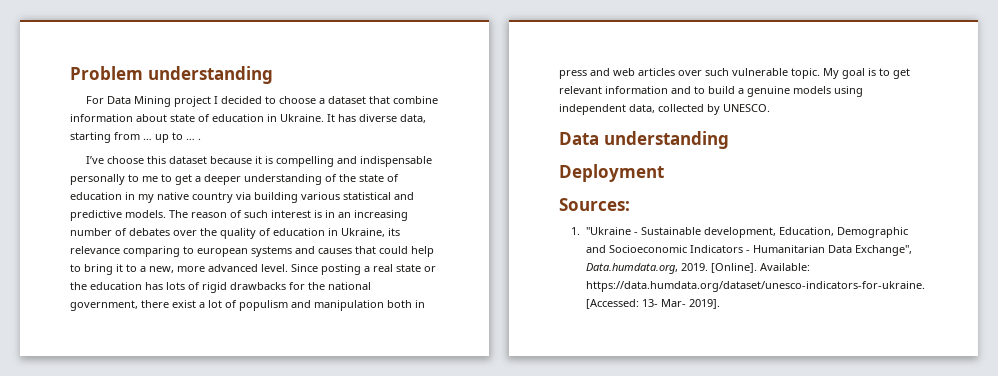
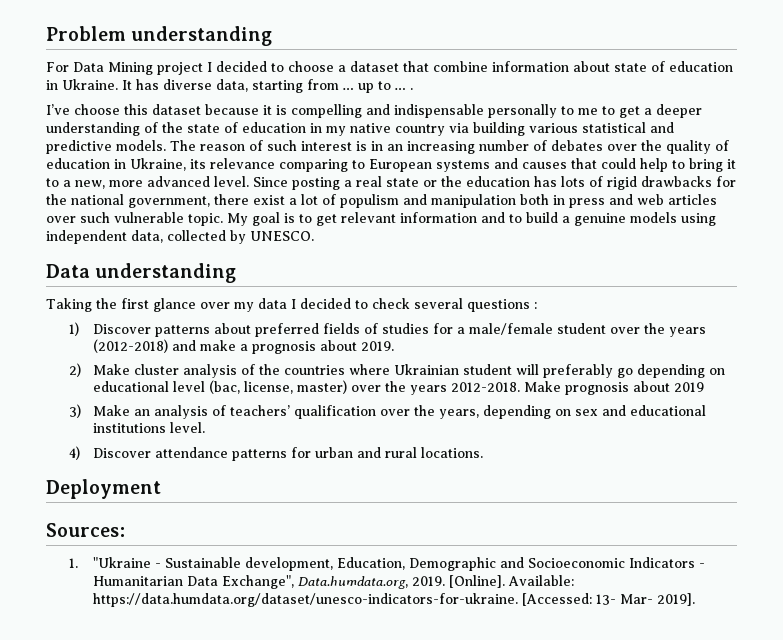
[197,248,248,257] european -> [369,159,432,172] European
(729, 140) none -> [46,298,537,312] [69,322,706,337] [92,339,394,354] [69,363,725,378] [92,380,704,395] [69,404,706,419] [92,422,205,433] [69,446,483,461] // Taking the first glance over my data I decided to check several questions : // 1) Discover patterns about preferred fields of studies for a male/female student over the years (2012-2018) and make a prognosis about 2019. // 2) Make cluster analysis of the countries where Ukrainian student will preferably go depending on educational level (bac, license, master) over the years 2012-2018. Make prognosis about 2019 // 3) Make an analysis of teachers’ qualification over the years, depending on sex and educational institutions level. // 4) Discover attendance patterns for urban and rural locations.

